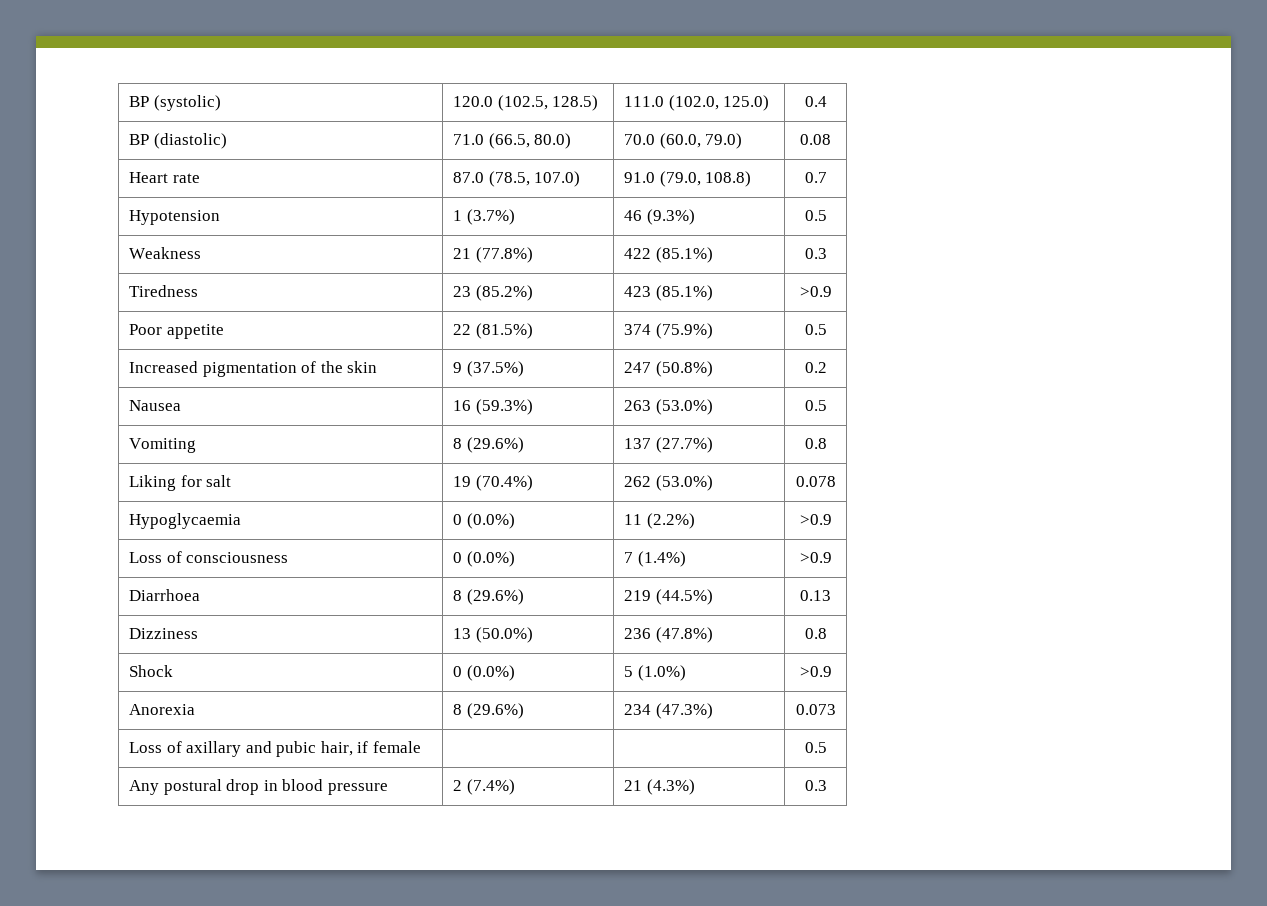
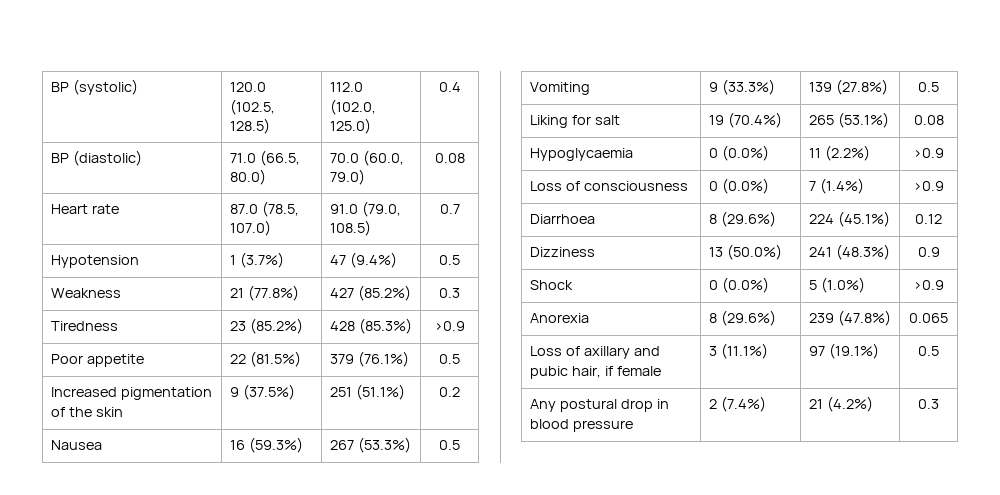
[623,96,664,107] 111.0 -> [329,82,363,92] 112.0
[705,171,752,187] 108.8) -> [329,220,371,236] 108.5)
[623,209,695,225] 46 (9.3%) -> [329,252,397,268] 47 (9.4%)
[623,247,713,263] 422 (85.1%) -> [329,285,411,301] 427 (85.2%)
[623,285,713,301] 423 (85.1%) -> [329,318,412,334] 428 (85.3%)
[623,323,713,339] 374 (75.9%) -> [329,351,409,367] 379 (76.1%)
[623,361,713,377] 247 (50.8%) -> [329,384,405,400] 251 (51.1%)
[623,399,713,415] 263 (53.0%) -> [329,437,411,453] 267 (53.3%)
[452,437,524,453] [623,437,713,453] [804,438,827,449] 8 (29.6%) | 137 (27.7%) | 0.8 -> [708,79,775,95] [808,79,888,95] [918,82,939,92] 9 (33.3%) | 139 (27.8%) | 0.5
[623,475,713,491] [795,476,836,487] 262 (53.0%) | 0.078 -> [808,112,889,128] [913,115,944,125] 265 (53.1%) | 0.08
[623,589,713,605] [800,590,831,601] 219 (44.5%) | 0.13 -> [808,211,890,227] [915,214,942,224] 224 (45.1%) | 0.12
[623,627,713,643] [804,628,827,639] 236 (47.8%) | 0.8 -> [808,244,890,260] [917,247,940,257] 241 (48.3%) | 0.9
[623,703,713,719] [795,704,836,715] 234 (47.3%) | 0.073 -> [808,310,891,326] [909,313,948,323] 239 (47.8%) | 0.065
(422, 747) | -> [708,343,768,359] [808,343,879,359] 3 (11.1%) | 97 (19.1%)
[646,779,695,795] (4.3%) -> [826,396,873,412] (4.2%)

